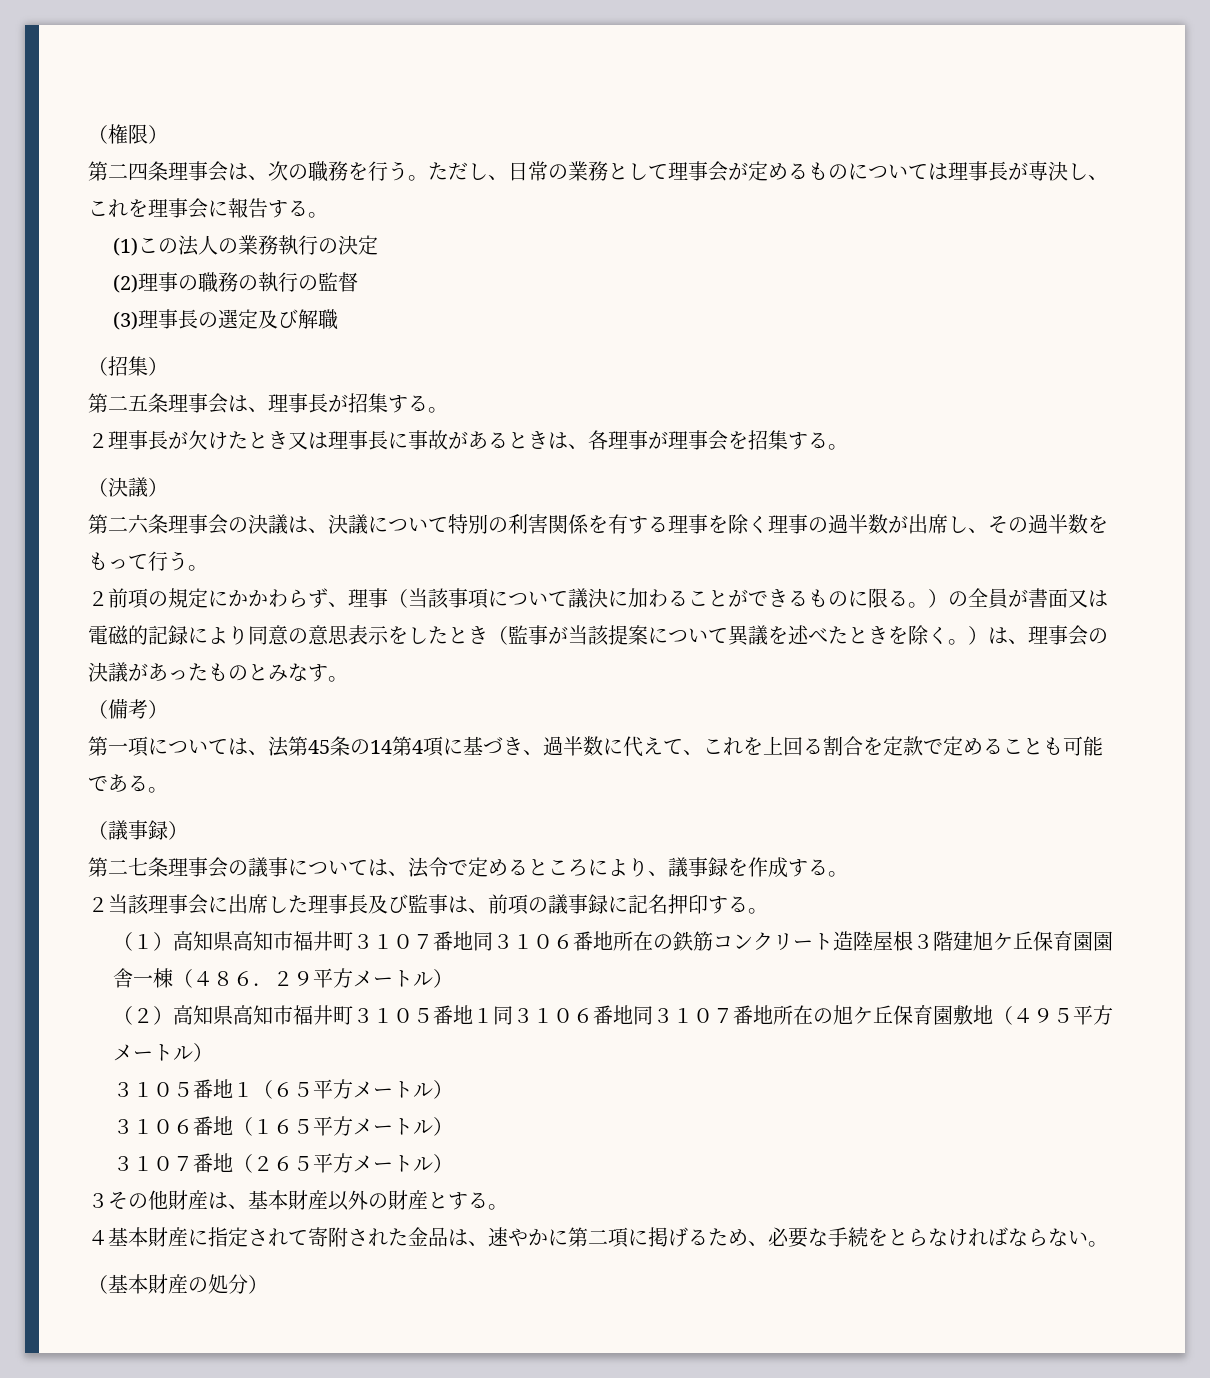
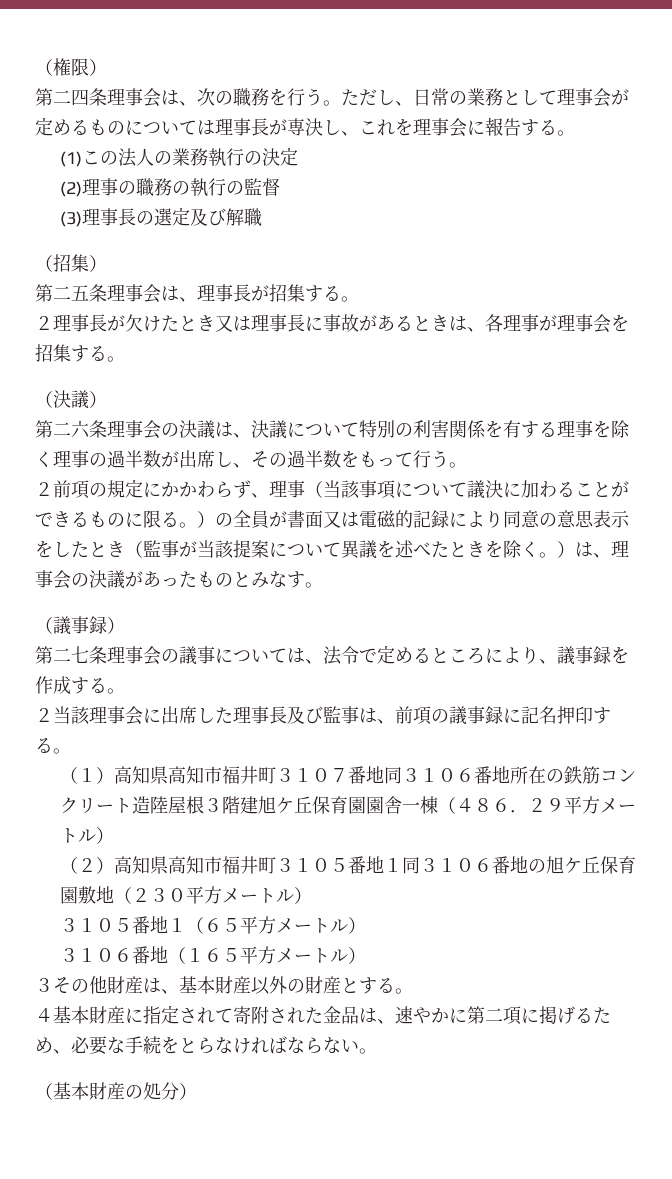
[88,699,168,719] [88,736,1103,757] [88,774,168,793] // （備考） // 第一項については、法第45条の14第4項に基づき、過半数に代えて、これを上回る割合を定款で定めることも可能である。 -> (323, 585) none
[632,1005,813,1025] 同３１０７番地所在 -> (529, 864) none
[1012,1008,1073,1023] ４９５ -> [132,888,187,902] ２３０
[112,1153,453,1173] // ３１０７番地（２６５平方メートル） -> (367, 955) none

